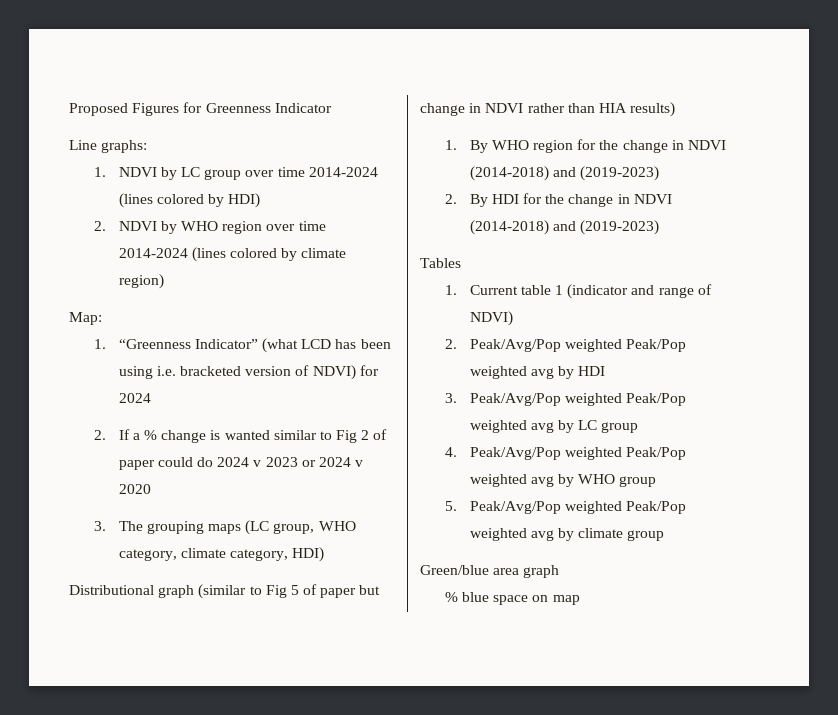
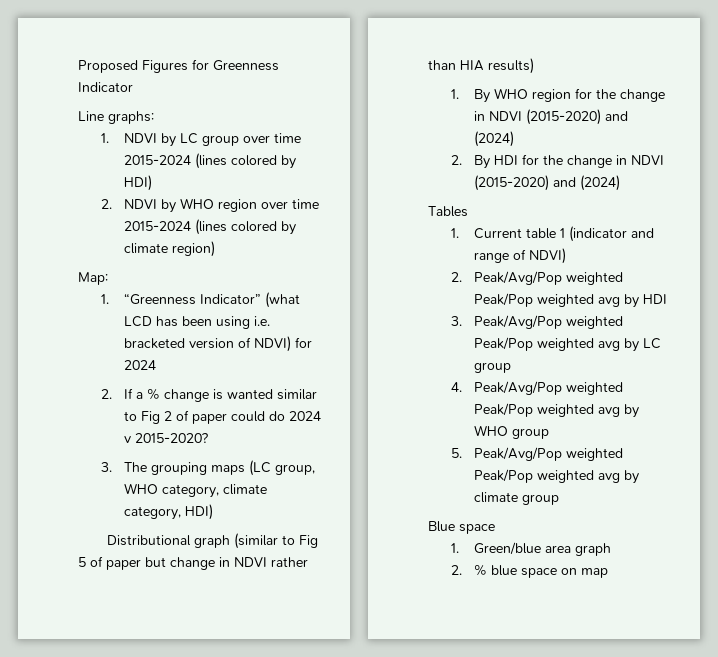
[308,167,378,177] 2014-2024 -> [124,155,192,165] 2015-2024
[118,248,188,258] 2014-2024 -> [124,221,192,231] 2015-2024
[265,457,364,467] [118,484,151,494] 2023 or 2024 v 2020 -> [135,433,209,443] 2015-2020?
[469,166,659,181] (2014-2018) and (2019-2023) -> [526,109,629,125] [474,131,515,147] (2015-2020) and (2024)
[469,220,659,235] (2014-2018) and (2019-2023) -> [474,175,621,191] (2015-2020) and (2024)
(665, 535) none -> [428,521,495,534] [451,543,460,553] Blue space // 1.
(560, 571) none -> [451,565,463,575] 2.

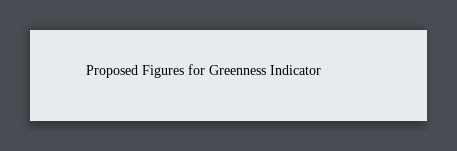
[78,111,154,124] [101,133,302,147] [124,153,297,169] [124,175,153,191] [101,198,320,213] [124,219,297,235] [124,241,216,257] [78,272,108,285] [101,292,301,308] [124,316,271,329] [124,336,313,352] [124,360,157,370] [101,388,318,402] [124,410,322,424] [124,433,209,443] [101,460,316,476] [124,483,268,498] [124,504,214,520] [107,533,319,549] [78,556,308,570] [428,58,534,74] [451,88,666,103] [474,109,629,125] [474,131,515,147] [451,154,665,169] [474,175,621,191] [428,206,468,217] [451,226,655,242] [474,248,567,264] [451,271,624,285] [474,293,668,308] [451,315,624,329] [474,337,662,352] [474,362,512,373] [451,381,624,395] [474,403,640,418] [474,425,550,439] [451,447,624,461] [474,469,640,484] [474,492,560,505] [428,521,495,534] [451,542,612,556] [451,564,609,578] // Line graphs: // 1. NDVI by LC group over time 2015-2024 (lines colored by HDI) // 2. NDVI by WHO region over time 2015-2024 (lines colored by climate region) // Map: // 1. “Greenness Indicator” (what LCD has been using i.e. bracketed version of NDVI) for 2024 // 2. If a % change is wanted similar to Fig 2 of paper could do 2024 v 2015-2020? // 3. The grouping maps (LC group, WHO category, climate category, HDI) // Distributional graph (similar to Fig 5 of paper but change in NDVI rather than HIA results) // 1. By WHO region for the change in NDVI (2015-2020) and (2024) // 2. By HDI for the change in NDVI (2015-2020) and (2024) // Tables // 1. Current table 1 (indicator and range of NDVI) // 2. Peak/Avg/Pop weighted Peak/Pop weighted avg by HDI // 3. Peak/Avg/Pop weighted Peak/Pop weighted avg by LC group // 4. Peak/Avg/Pop weighted Peak/Pop weighted avg by WHO group // 5. Peak/Avg/Pop weighted Peak/Pop weighted avg by climate group // Blue space // 1. Green/blue area graph // 2. % blue space on map -> (321, 70) none

